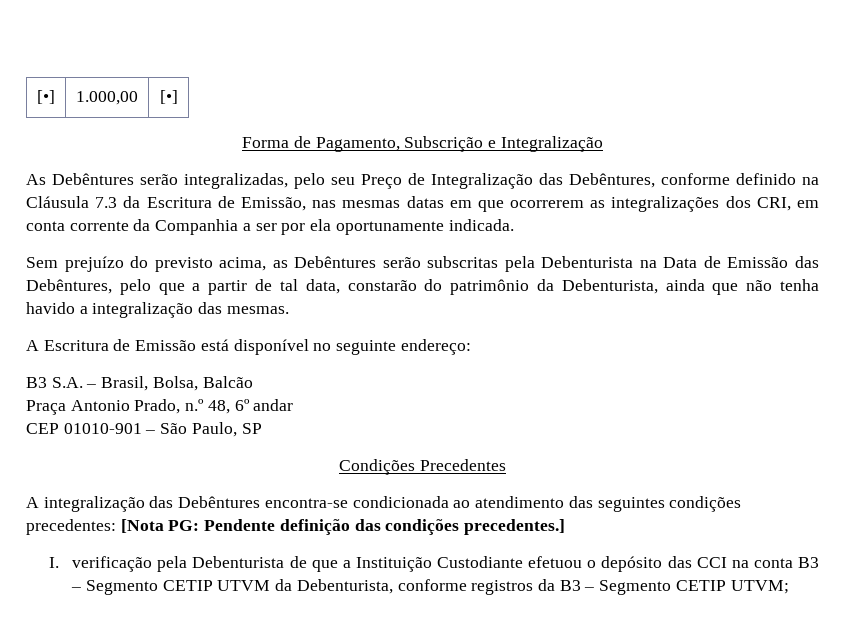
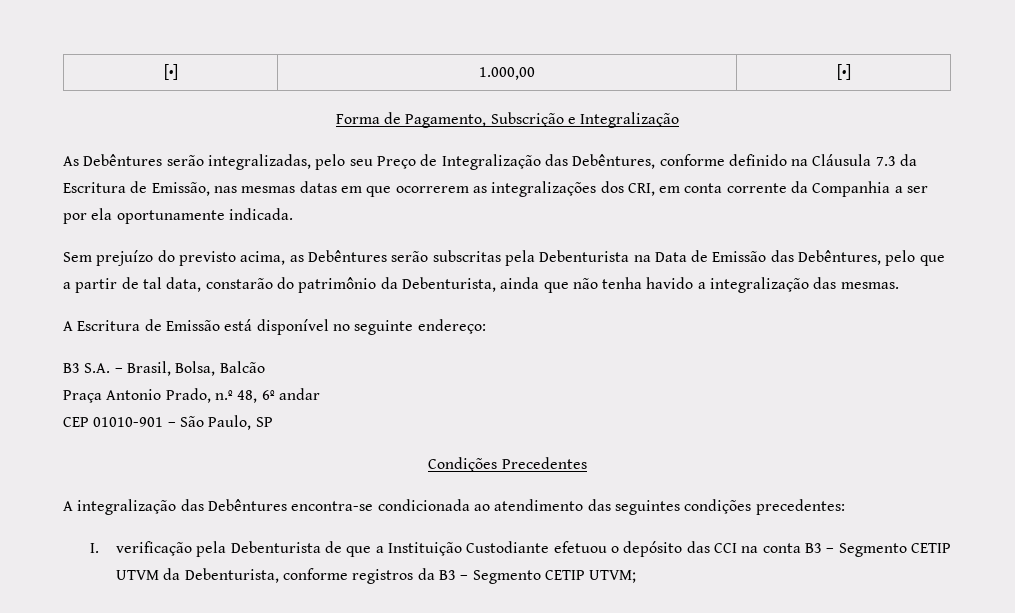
[120,519,566,535] [Nota PG: Pendente definição das condições precedentes.] -> (845, 507) none

